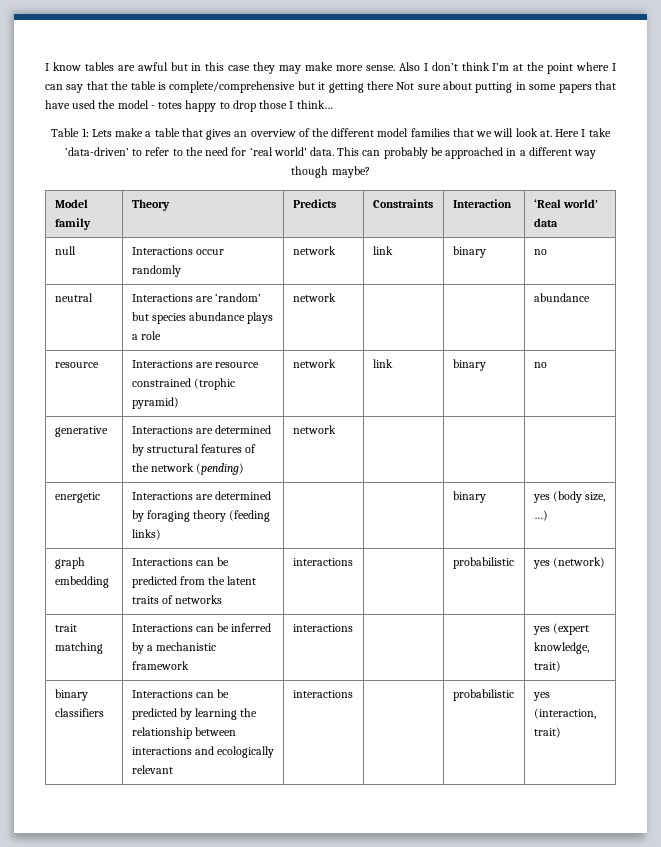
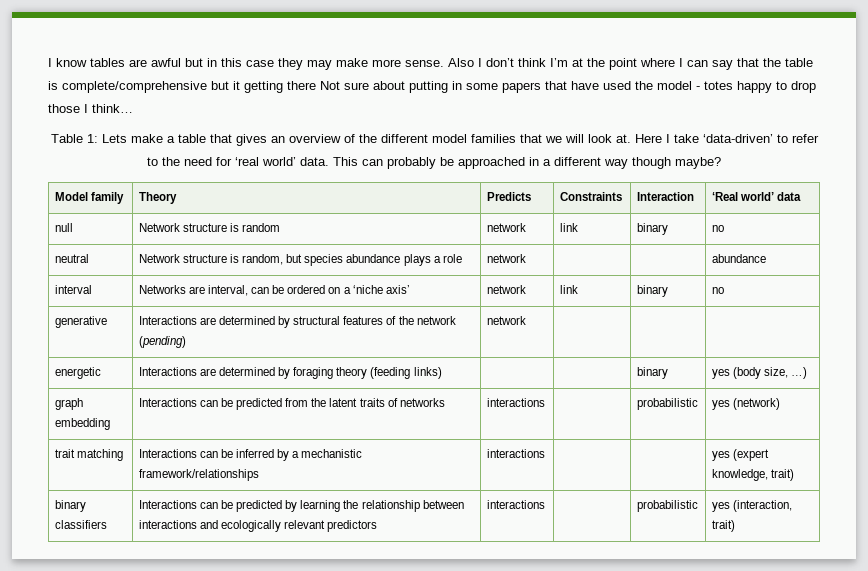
[131,247,224,255] [131,265,181,277] Interactions occur randomly -> [138,223,281,232] Network structure is random
[131,293,262,302] Interactions are ‘random’ -> [138,254,284,265] Network structure is random,
[54,362,99,368] [131,360,260,368] [131,378,235,390] [131,397,179,409] resource | Interactions are resource constrained (trophic pyramid) -> [54,285,92,294] [138,285,410,296] interval | Networks are interval, can be ordered on a ‘niche axis’
[131,661,189,670] framework -> [138,469,259,481] framework/relationships
(173, 769) none -> [327,520,378,532] predictors

